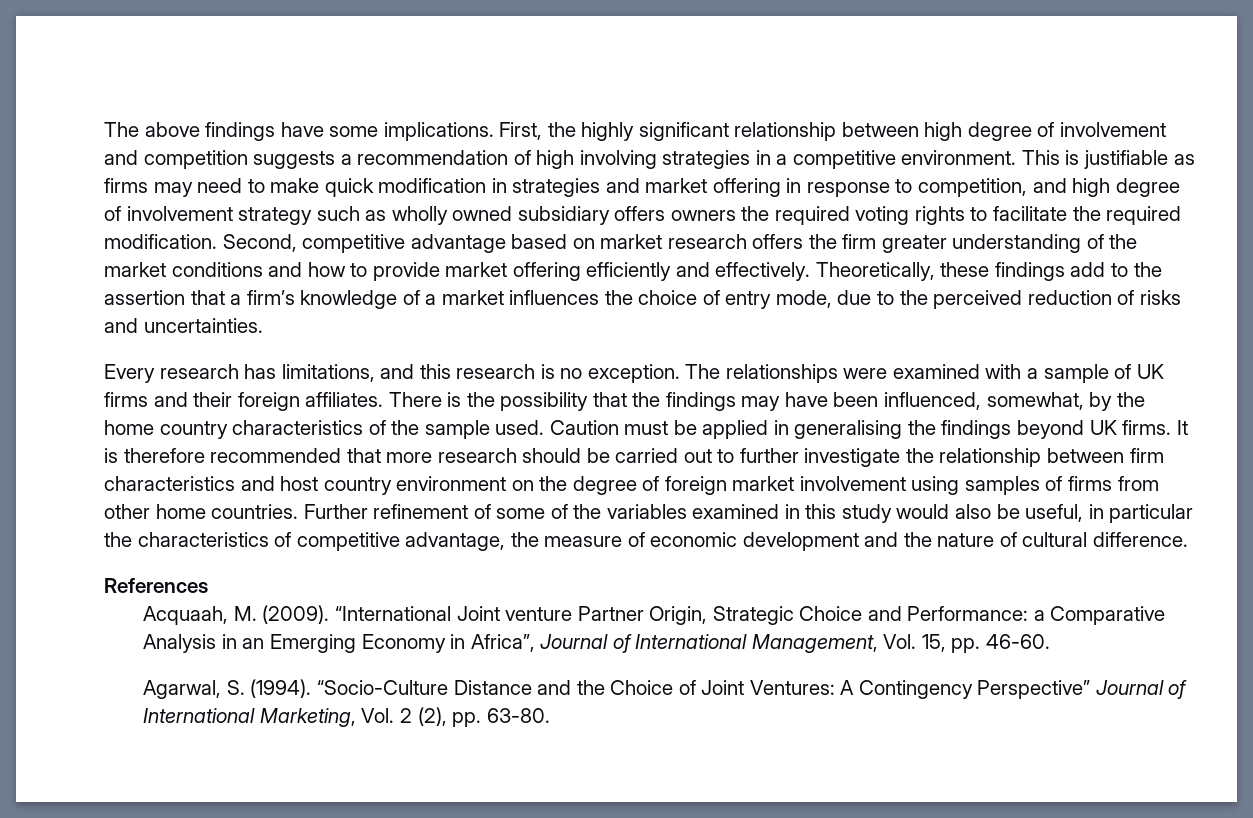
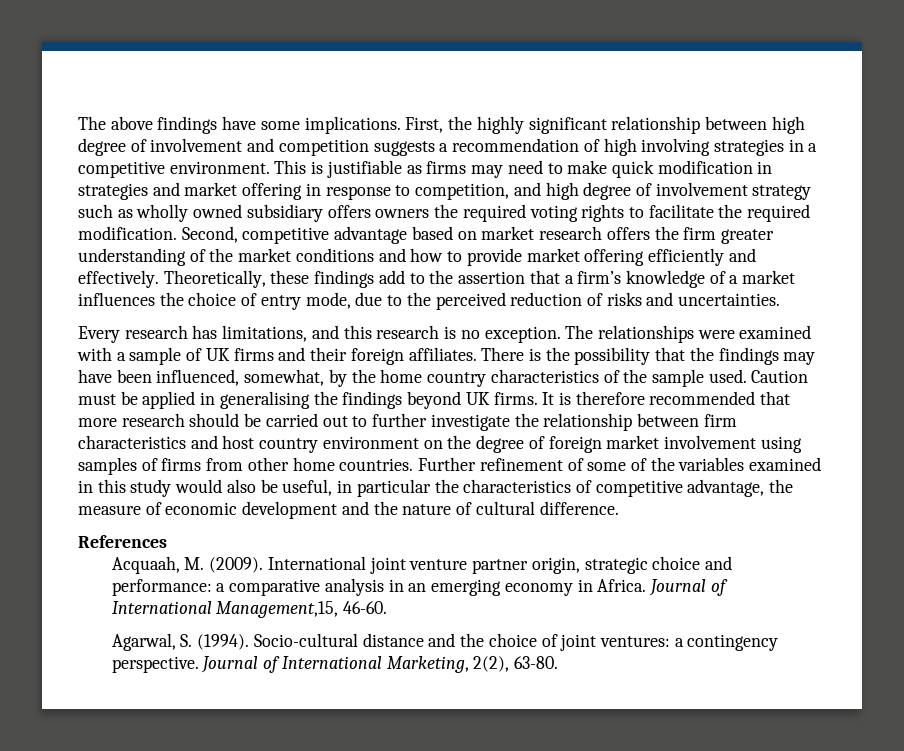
[335,606,1166,625] [143,634,1050,653] [143,679,1188,699] [143,707,482,727] “International Joint venture Partner Origin, Strategic Choice and Performance: a Comparative Analysis in an Emerging Economy in Africa”, Journal of International Management, Vol. 15, pp. 46-60. // Agarwal, S. (1994). “Socio-Culture Distance and the Choice of Joint Ventures: A Contingency Perspective” Journal of International Marketing, Vol. 2 (2), pp. -> [267,556,732,574] [111,578,728,596] [111,601,388,618] [111,633,779,651] [111,656,510,673] International joint venture partner origin, strategic choice and performance: a comparative analysis in an emerging economy in Africa. Journal of International Management,15, 46-60. // Agarwal, S. (1994). Socio-cultural distance and the choice of joint ventures: a contingency perspective. Journal of International Marketing, 2(2),

